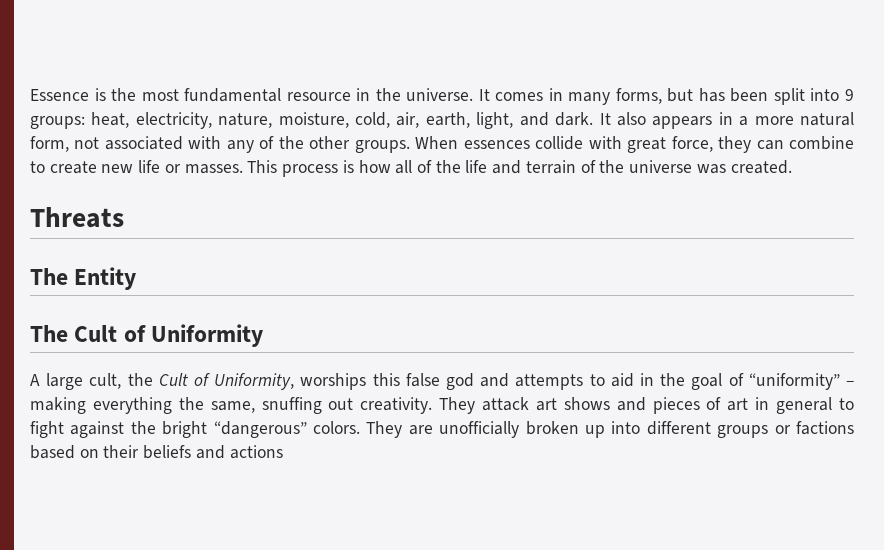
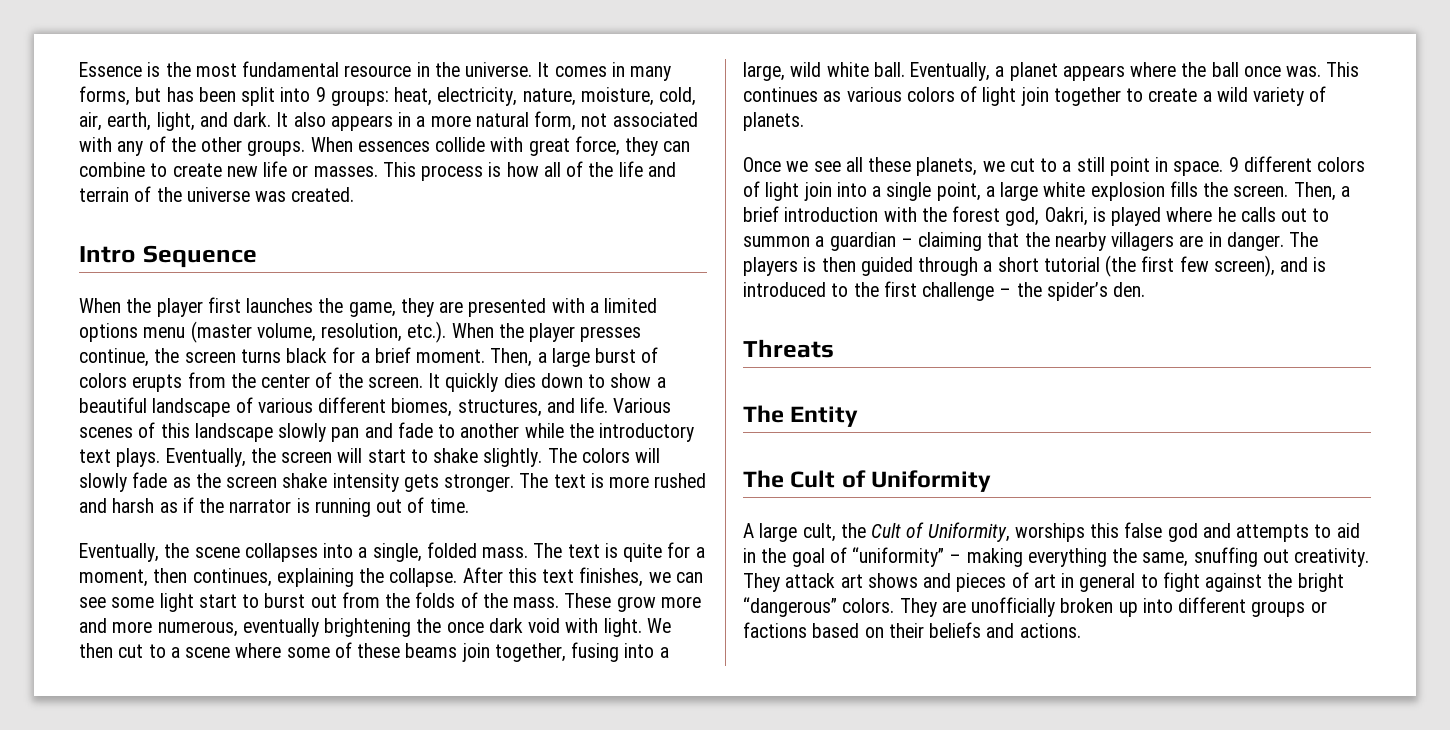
(792, 167) none -> [79,245,257,268] [79,297,658,317] [79,321,642,343] [79,347,659,367] [79,372,666,392] [79,397,672,417] [79,422,695,442] [79,448,661,467] [79,472,707,492] [79,497,469,517] [79,542,705,562] [79,567,703,587] [79,592,701,612] [79,618,671,637] [79,642,669,662] [743,62,1360,81] [743,86,1327,106] [743,112,804,131] [743,156,1366,176] [743,181,1350,201] [743,206,1330,226] [743,232,1319,251] [743,255,1327,277] [743,281,1146,301] // Intro Sequence // When the player first launches the game, they are presented with a limited options menu (master volume, resolution, etc.). When the player presses continue, the screen turns black for a brief moment. Then, a large burst of colors erupts from the center of the screen. It quickly dies down to show a beautiful landscape of various different biomes, structures, and life. Various scenes of this landscape slowly pan and fade to another while the introductory text plays. Eventually, the screen will start to shake slightly. The colors will slowly fade as the screen shake intensity gets stronger. The text is more rushed and harsh as if the narrator is running out of time. // Eventually, the scene collapses into a single, folded mass. The text is quite for a moment, then continues, explaining the collapse. After this text finishes, we can see some light start to burst out from the folds of the mass. These grow more and more numerous, eventually brightening the once dark void with light. We then cut to a scene where some of these beams join together, fusing into a large, wild white ball. Eventually, a planet appears where the ball once was. This continues as various colors of light join together to create a wild variety of planets. // Once we see all these planets, we cut to a still point in space. 9 different colors of light join into a single point, a large white explosion fills the screen. Then, a brief introduction with the forest god, Oakri, is played where he calls out to summon a guardian – claiming that the nearby villagers are in danger. The players is then guided through a short tutorial (the first few screen), and is introduced to the first challenge – the spider’s den.
[229,445,283,459] actions -> [1019,623,1081,638] actions.

